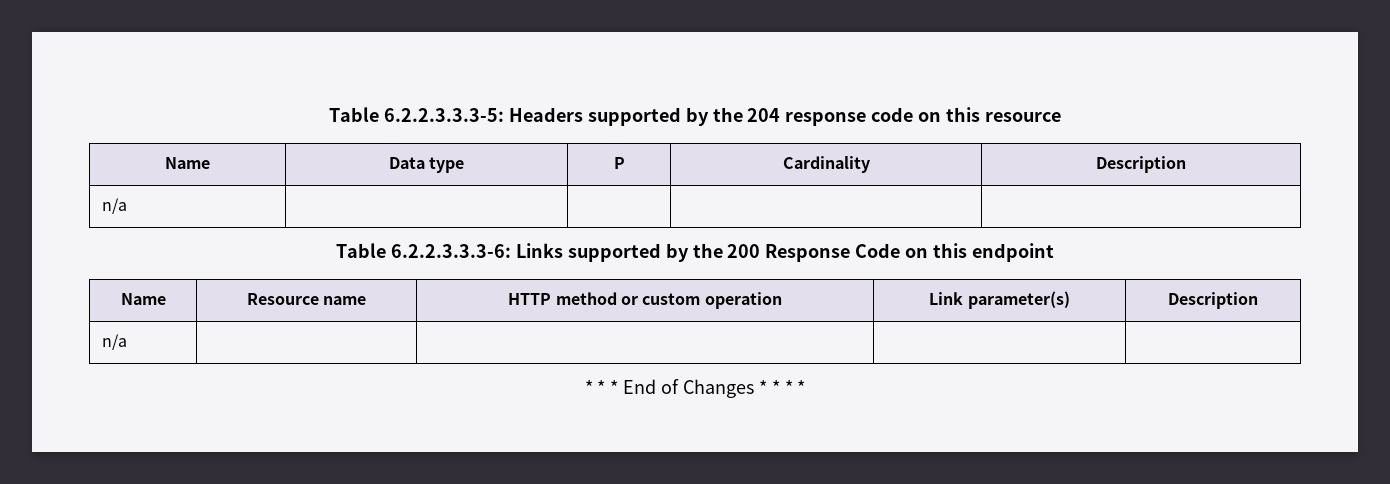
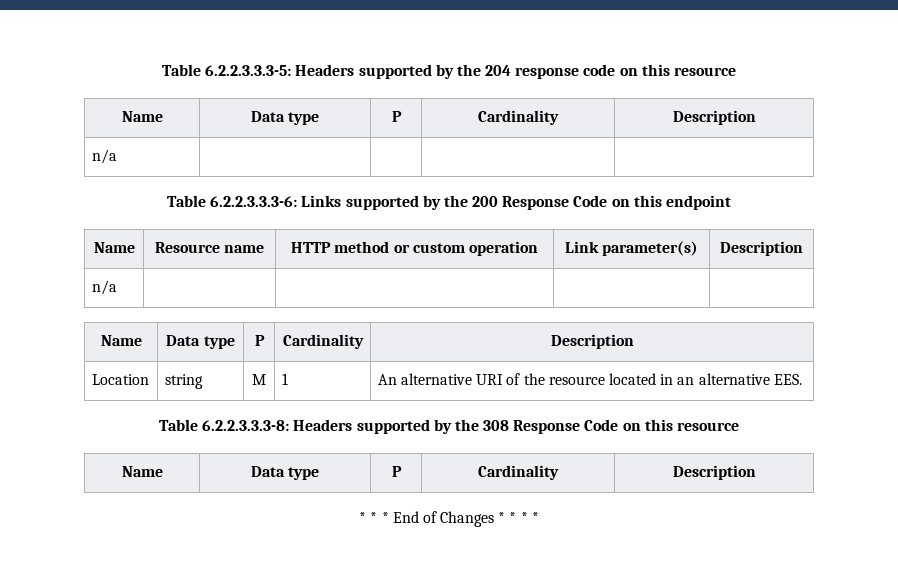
(127, 342) none -> [100,335,142,346] [166,335,235,349] [254,335,265,346] [282,334,364,349] [550,334,634,349] [91,374,149,385] [164,374,203,389] [252,374,266,385] [281,373,288,385] [377,373,802,385] [158,419,740,434] [121,466,163,477] [250,466,320,480] [391,466,402,477] [478,465,559,480] [672,465,756,480] // Name | Data type | P | Cardinality | Description // Location | string | M | 1 | An alternative URI of the resource located in an alternative EES. // Table 6.2.2.3.3.3-8: Headers supported by the 308 Response Code on this resource // Name | Data type | P | Cardinality | Description

